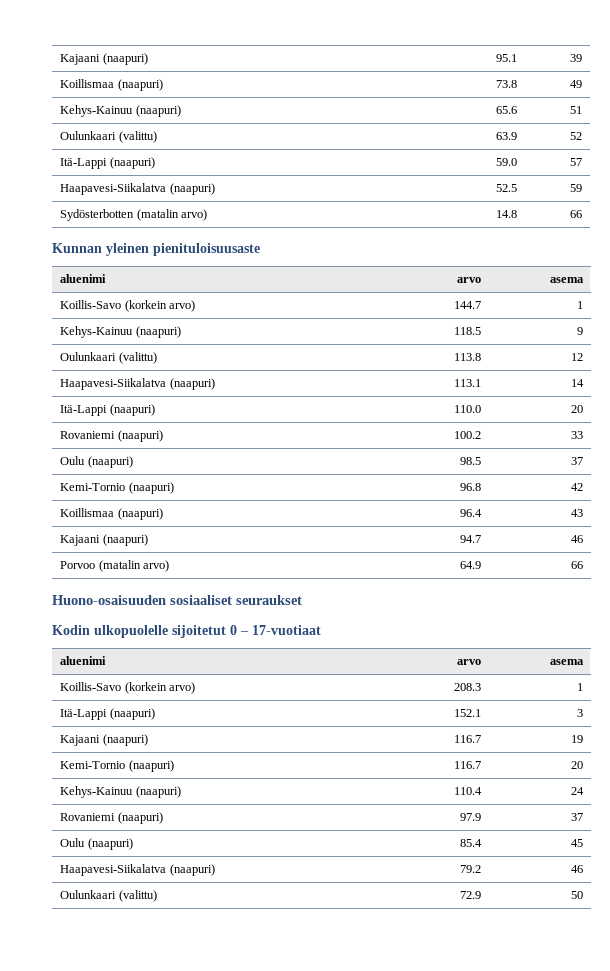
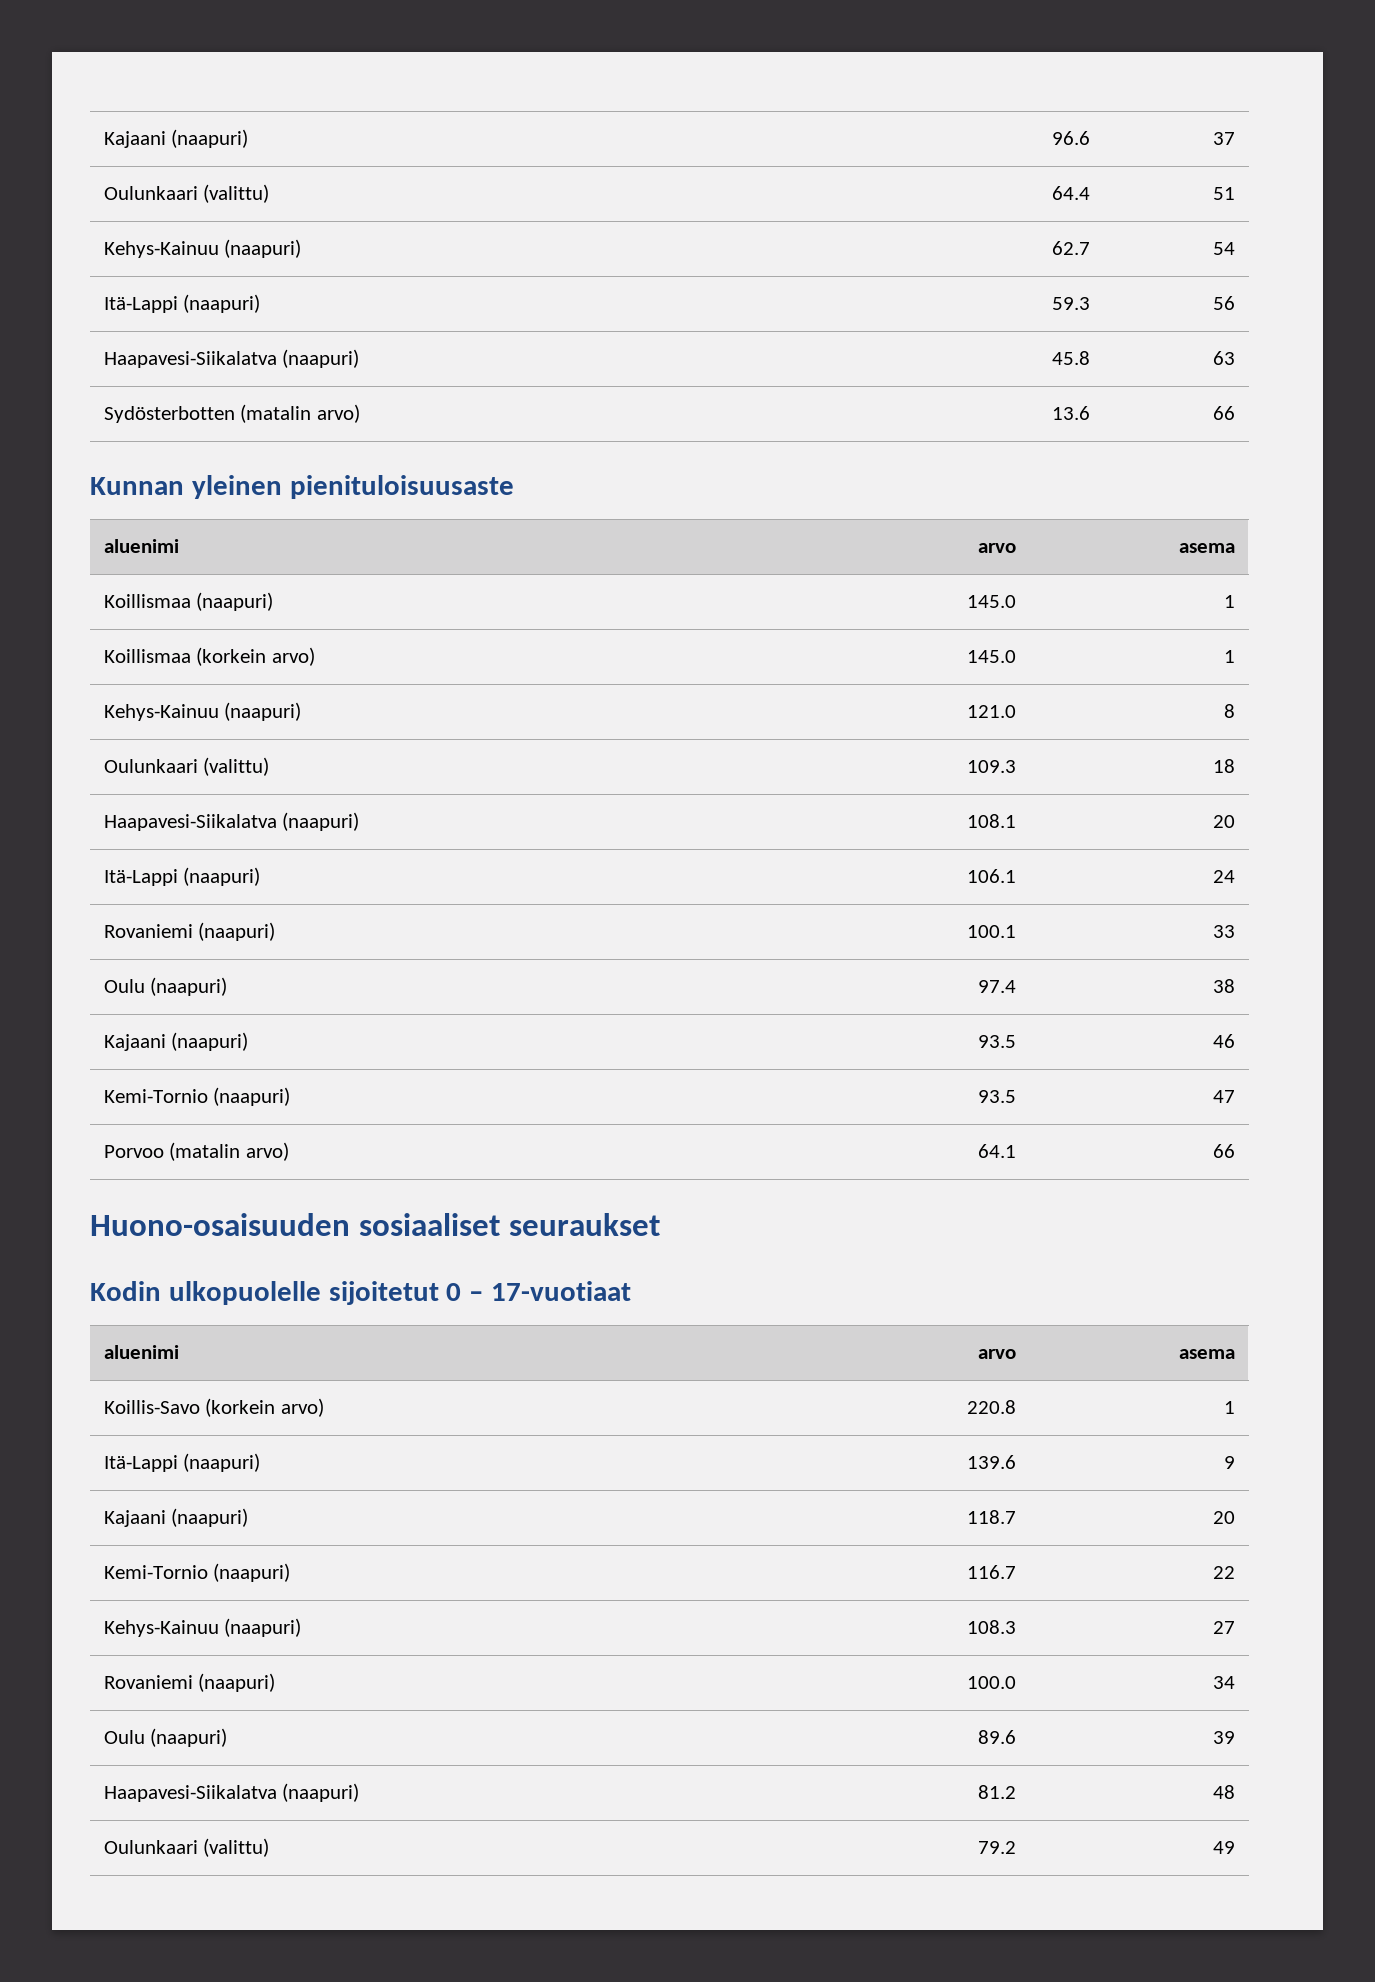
[60,53,148,65] [495,54,517,62] [569,54,582,62] [60,79,163,91] [495,80,517,88] [569,80,582,88] [60,105,181,117] [495,106,517,114] [569,106,582,114] [60,131,157,143] [495,132,517,140] [569,132,582,140] [60,157,155,169] [495,158,517,166] [569,158,582,166] [60,183,215,195] [495,184,517,192] [569,184,582,192] Kajaani (naapuri) | 95.1 | 39 // Koillismaa (naapuri) | 73.8 | 49 // Kehys-Kainuu (naapuri) | 65.6 | 51 // Oulunkaari (valittu) | 63.9 | 52 // Itä-Lappi (naapuri) | 59.0 | 57 // Haapavesi-Siikalatva (naapuri) | 52.5 | 59 -> [103,129,249,148] [1052,131,1091,145] [1213,132,1236,145] [103,184,270,203] [1052,186,1091,200] [1213,187,1236,200] [103,239,302,258] [1052,241,1091,255] [1213,242,1236,255] [103,294,261,313] [1052,297,1091,310] [1213,296,1236,310] [103,349,360,368] [1052,351,1091,365] [1213,351,1236,365] Kajaani (naapuri) | 96.6 | 37 // Oulunkaari (valittu) | 64.4 | 51 // Kehys-Kainuu (naapuri) | 62.7 | 54 // Itä-Lappi (naapuri) | 59.3 | 56 // Haapavesi-Siikalatva (naapuri) | 45.8 | 63
[495,210,517,218] 14.8 -> [1052,406,1091,420] 13.6
[60,300,196,312] [453,301,481,309] Koillis-Savo (korkein arvo) | 144.7 -> [103,592,274,611] [967,595,1017,608] [1224,595,1236,608] [103,647,315,666] [967,650,1017,663] Koillismaa (naapuri) | 145.0 | 1 // Koillismaa (korkein arvo) | 145.0
[453,327,481,335] [576,327,583,335] [60,352,157,364] [453,353,481,361] [570,353,583,361] [60,378,215,390] [453,379,481,387] [570,379,584,387] [60,404,155,416] [453,405,481,413] [570,405,583,413] [60,430,163,442] [453,431,481,439] 118.5 | 9 // Oulunkaari (valittu) | 113.8 | 12 // Haapavesi-Siikalatva (naapuri) | 113.1 | 14 // Itä-Lappi (naapuri) | 110.0 | 20 // Rovaniemi (naapuri) | 100.2 -> [967,705,1017,718] [1224,704,1236,718] [103,757,270,776] [967,760,1017,773] [1213,759,1236,773] [103,812,360,831] [967,814,1017,828] [1213,815,1236,828] [103,867,261,886] [967,869,1017,883] [1213,870,1236,883] [103,922,276,941] [967,925,1017,938] 121.0 | 8 // Oulunkaari (valittu) | 109.3 | 18 // Haapavesi-Siikalatva (naapuri) | 108.1 | 20 // Itä-Lappi (naapuri) | 106.1 | 24 // Rovaniemi (naapuri) | 100.1
[459,457,481,465] [570,457,583,465] [60,482,174,494] [459,483,481,491] [570,483,583,491] [60,508,163,520] [459,509,482,517] [570,509,583,517] [60,534,148,546] [459,535,481,543] [570,535,583,543] 98.5 | 37 // Kemi-Tornio (naapuri) | 96.8 | 42 // Koillismaa (naapuri) | 96.4 | 43 // Kajaani (naapuri) | 94.7 | 46 -> [978,980,1017,993] [1213,979,1236,993] [103,1032,249,1051] [978,1035,1017,1048] [1213,1034,1236,1048] [103,1087,291,1106] [978,1090,1017,1103] [1213,1090,1236,1103] 97.4 | 38 // Kajaani (naapuri) | 93.5 | 46 // Kemi-Tornio (naapuri) | 93.5 | 47
[459,561,481,569] 64.9 -> [978,1144,1017,1158] 64.1
[453,683,481,691] 208.3 -> [967,1400,1017,1414] 220.8
[453,709,481,717] [576,709,583,717] [60,734,148,746] [453,735,481,743] [570,735,583,743] 152.1 | 3 // Kajaani (naapuri) | 116.7 | 19 -> [967,1455,1017,1469] [1224,1456,1236,1469] [103,1508,249,1527] [967,1510,1017,1524] [1213,1511,1236,1524] 139.6 | 9 // Kajaani (naapuri) | 118.7 | 20
[570,761,583,769] [60,786,181,798] [453,787,482,795] [570,787,584,795] [60,812,163,824] [459,813,481,821] [570,813,583,821] [60,838,133,850] [459,839,482,847] [570,839,583,847] [60,864,215,876] [459,865,481,873] [570,865,583,873] [60,890,157,902] [459,891,481,899] [570,891,583,899] 20 // Kehys-Kainuu (naapuri) | 110.4 | 24 // Rovaniemi (naapuri) | 97.9 | 37 // Oulu (naapuri) | 85.4 | 45 // Haapavesi-Siikalatva (naapuri) | 79.2 | 46 // Oulunkaari (valittu) | 72.9 | 50 -> [1213,1566,1236,1579] [103,1618,302,1637] [967,1620,1017,1634] [1213,1621,1236,1634] [103,1673,276,1692] [967,1676,1017,1689] [1213,1676,1236,1689] [103,1728,228,1747] [978,1730,1017,1744] [1213,1731,1236,1744] [103,1783,360,1802] [978,1785,1017,1799] [1213,1785,1236,1799] [103,1838,270,1857] [978,1841,1017,1854] [1213,1841,1236,1854] 22 // Kehys-Kainuu (naapuri) | 108.3 | 27 // Rovaniemi (naapuri) | 100.0 | 34 // Oulu (naapuri) | 89.6 | 39 // Haapavesi-Siikalatva (naapuri) | 81.2 | 48 // Oulunkaari (valittu) | 79.2 | 49

